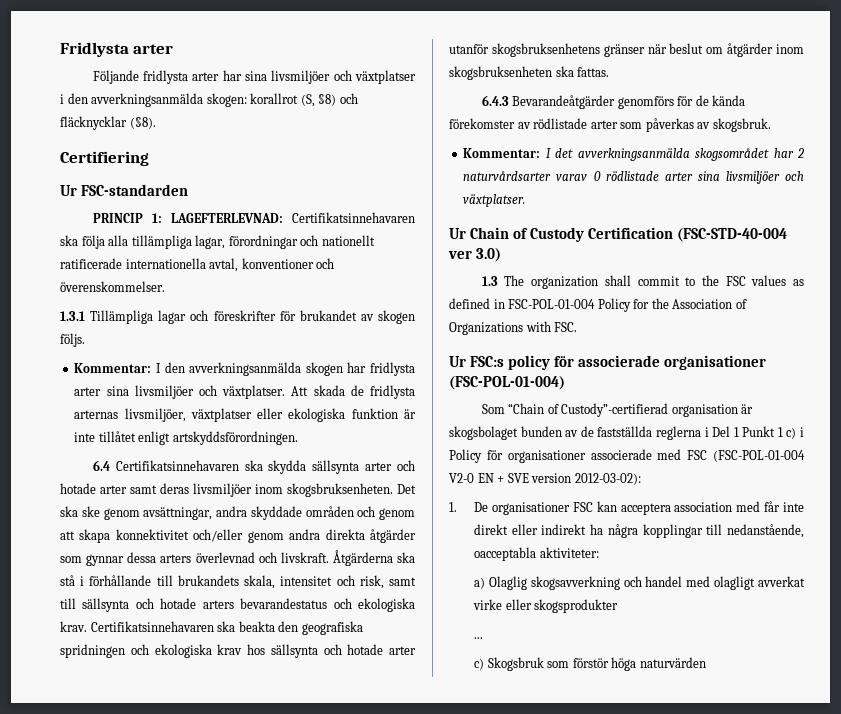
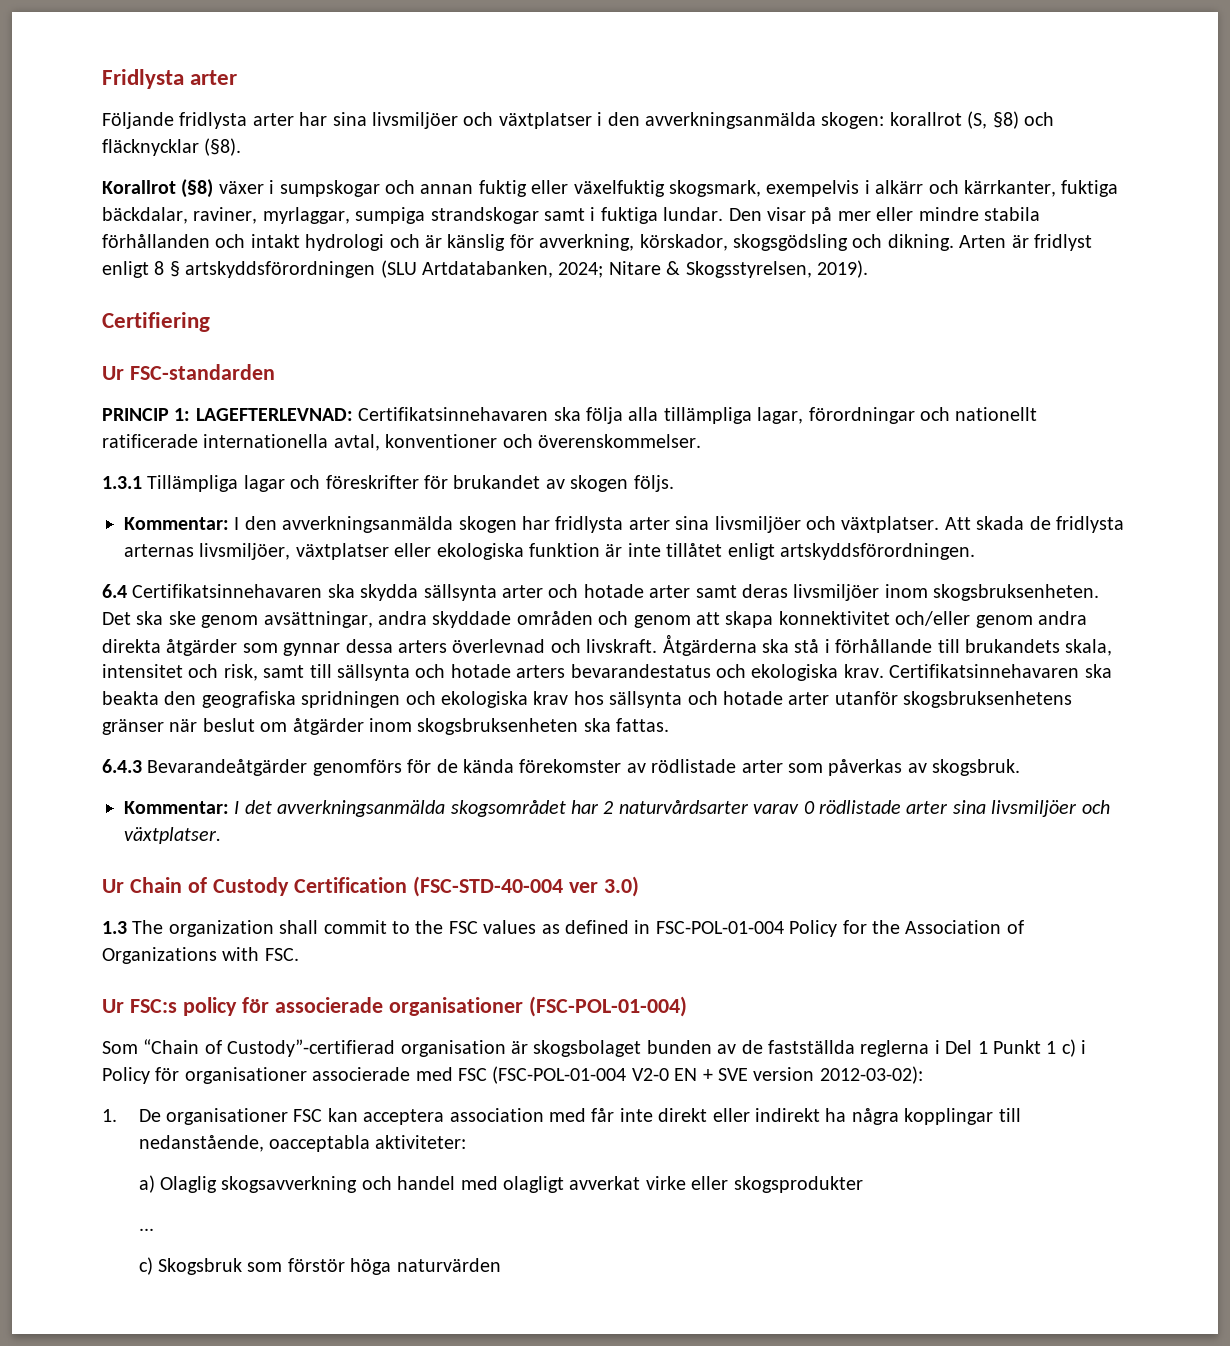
(156, 123) none -> [102,179,1119,198] [102,207,1040,224] [102,234,1092,251] [102,260,868,278] // Korallrot (§8) växer i sumpskogar och annan fuktig eller växelfuktig skogsmark, exempelvis i alkärr och kärrkanter, fuktiga bäckdalar, raviner, myrlaggar, sumpiga strandskogar samt i fuktiga lundar. Den visar på mer eller mindre stabila förhållanden och intakt hydrologi och är känslig för avverkning, körskador, skogsgödsling och dikning. Arten är fridlyst enligt 8 § artskyddsförordningen (SLU Artdatabanken, 2024; Nitare & Skogsstyrelsen, 2019).

